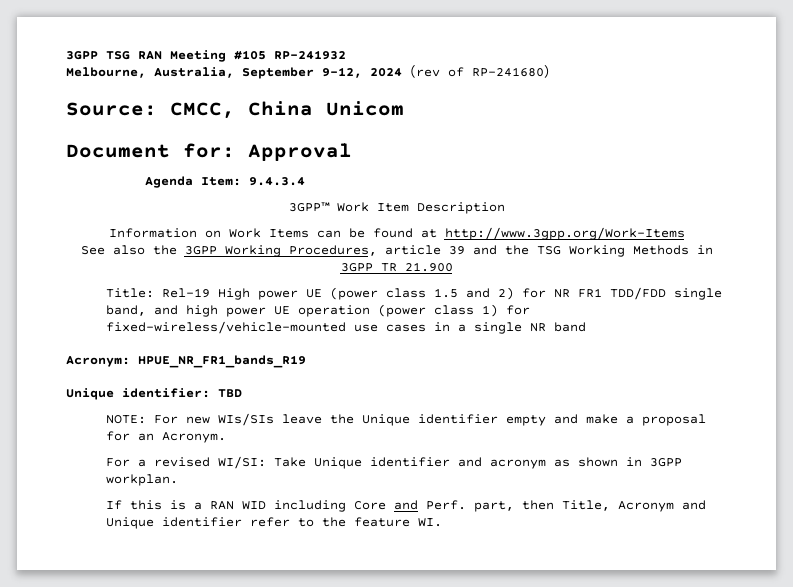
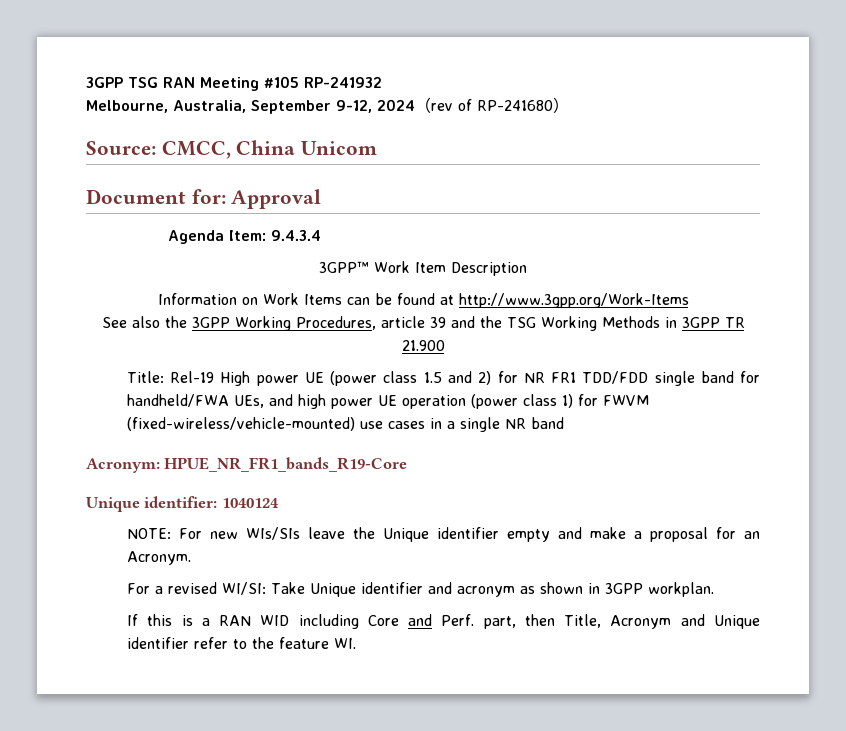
[105,305,146,316] band, -> [700,371,760,383] [126,394,264,408] band for handheld/FWA UEs,
[105,321,346,334] fixed-wireless/vehicle-mounted -> [602,395,649,406] [126,417,355,431] FWVM (fixed-wireless/vehicle-mounted)
[138,355,306,368] HPUE_NR_FR1_bands_R19 -> [164,457,408,472] HPUE_NR_FR1_bands_R19-Core
[218,389,242,397] TBD -> [221,498,279,508] 1040124

